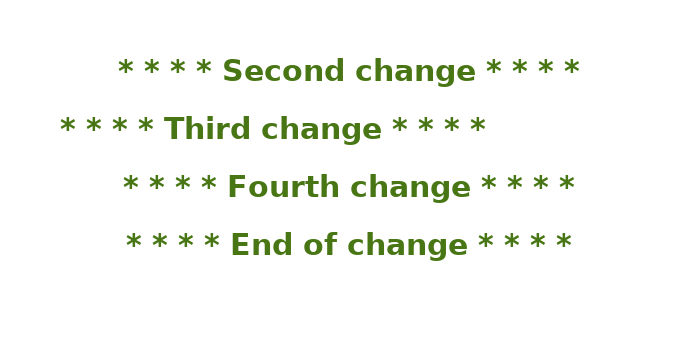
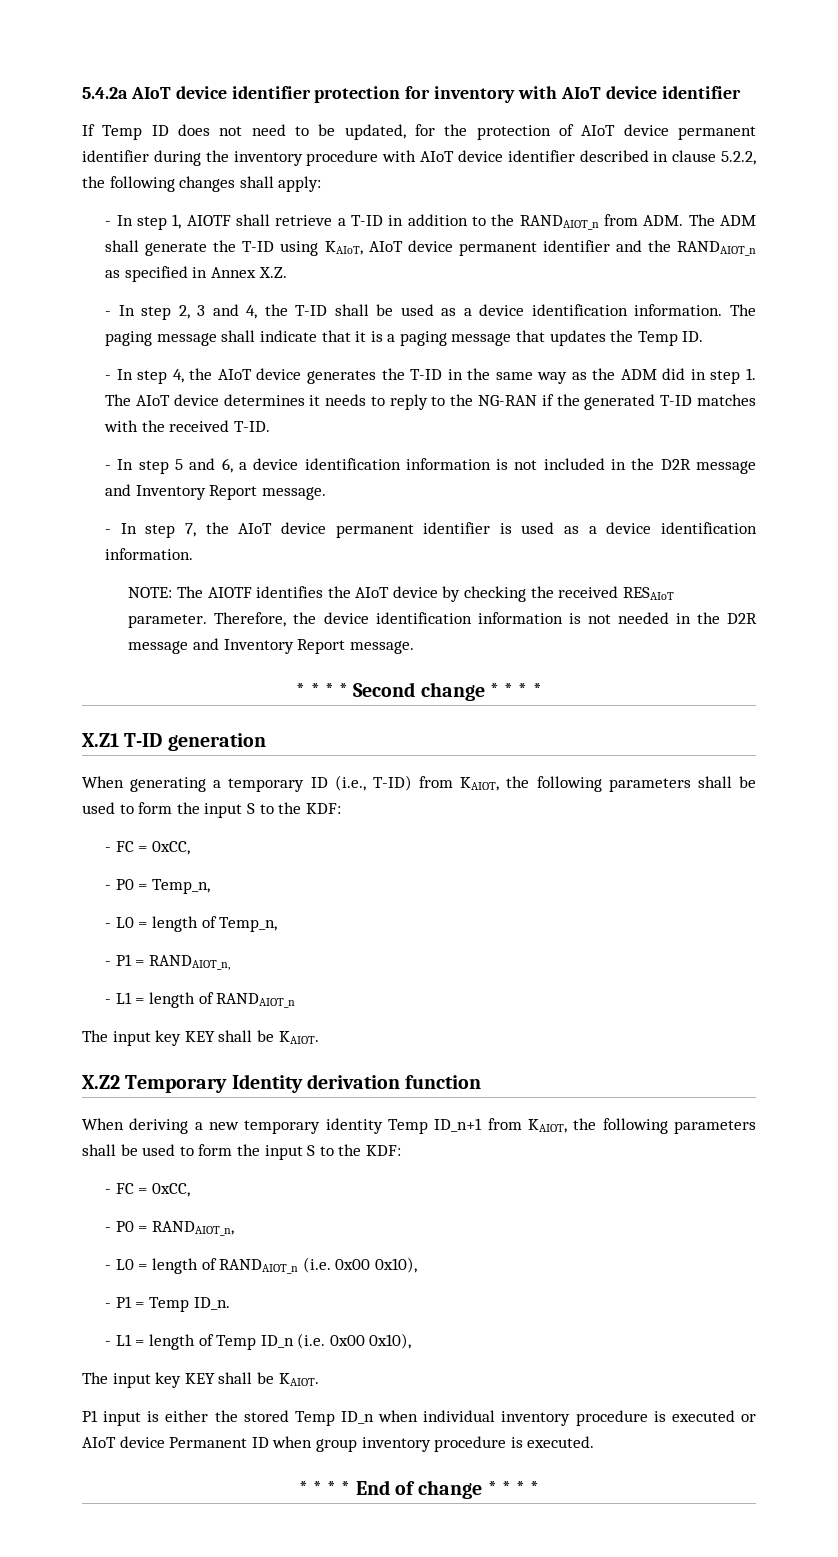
(117, 70) none -> [82,86,741,103] [82,124,756,140] [82,150,757,166] [82,176,322,192] [105,214,756,230] [105,240,757,256] [105,266,287,282] [105,304,756,320] [105,330,704,346] [105,368,757,384] [105,394,756,410] [104,420,270,432] [105,458,756,474] [105,484,326,500] [105,522,757,538] [105,548,194,560] [128,586,674,602] [128,612,757,628] [128,638,414,654] 5.4.2a AIoT device identifier protection for inventory with AIoT device identifier // If Temp ID does not need to be updated, for the protection of AIoT device permanent identifier during the inventory procedure with AIoT device identifier described in clause 5.2.2, the following changes shall apply: // - In step 1, AIOTF shall retrieve a T-ID in addition to the RANDAIOT_n from ADM. The ADM shall generate the T-ID using KAIoT, AIoT device permanent identifier and the RANDAIOT_n as specified in Annex X.Z. // - In step 2, 3 and 4, the T-ID shall be used as a device identification information. The paging message shall indicate that it is a paging message that updates the Temp ID. // - In step 4, the AIoT device generates the T-ID in the same way as the ADM did in step 1. The AIoT device determines it needs to reply to the NG-RAN if the generated T-ID matches with the received T-ID. // - In step 5 and 6, a device identification information is not included in the D2R message and Inventory Report message. // - In step 7, the AIoT device permanent identifier is used as a device identification information. // NOTE: The AIOTF identifies the AIoT device by checking the received RESAIoT parameter. Therefore, the device identification information is not needed in the D2R message and Inventory Report message. //
[60,116,486,145] [122,174,575,203] * * * * Third change * * * * // * * * * Fourth change * * * * -> [82,733,266,751] [82,775,756,792] [82,802,341,818] [105,841,190,855] [105,879,210,894] [105,916,278,932] [105,954,230,970] [105,992,296,1008] [82,1030,319,1046] [82,1074,482,1093] [82,1118,756,1134] [82,1144,401,1160] [105,1183,190,1197] [105,1221,234,1236] [105,1257,417,1274] [105,1296,230,1312] [105,1333,412,1350] [82,1372,319,1388] [82,1410,756,1426] [82,1436,595,1452] X.Z1 T-ID generation // When generating a temporary ID (i.e., T-ID) from KAIOT, the following parameters shall be used to form the input S to the KDF: // - FC = 0xCC, // - P0 = Temp_n, // - L0 = length of Temp_n, // - P1 = RANDAIOT_n, // - L1 = length of RANDAIOT_n // The input key KEY shall be KAIOT. // X.Z2 Temporary Identity derivation function // When deriving a new temporary identity Temp ID_n+1 from KAIOT, the following parameters shall be used to form the input S to the KDF: // - FC = 0xCC, // - P0 = RANDAIOT_n, // - L0 = length of RANDAIOT_n (i.e. 0x00 0x10), // - P1 = Temp ID_n. // - L1 = length of Temp ID_n (i.e. 0x00 0x10), // The input key KEY shall be KAIOT. // P1 input is either the stored Temp ID_n when individual inventory procedure is executed or AIoT device Permanent ID when group inventory procedure is executed.

